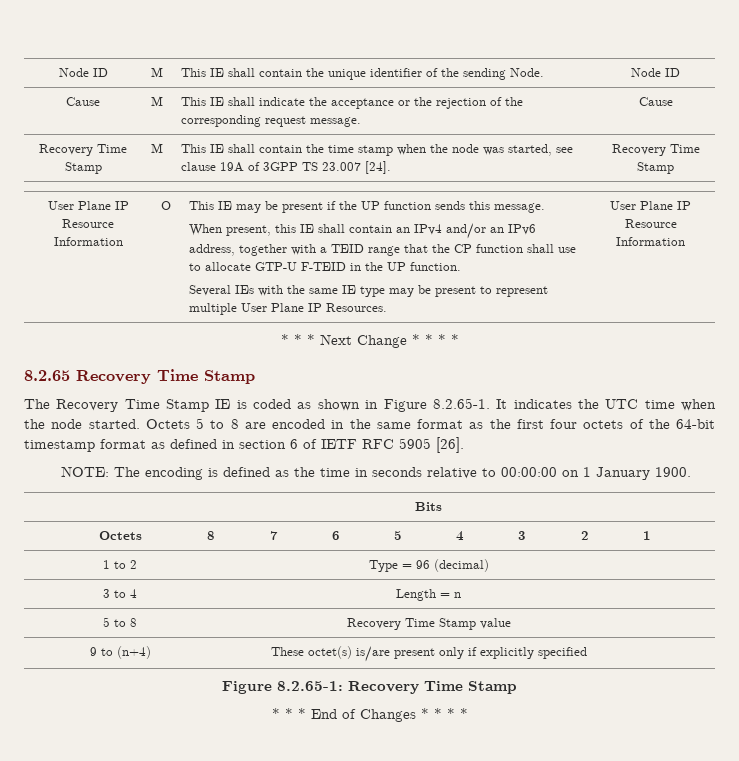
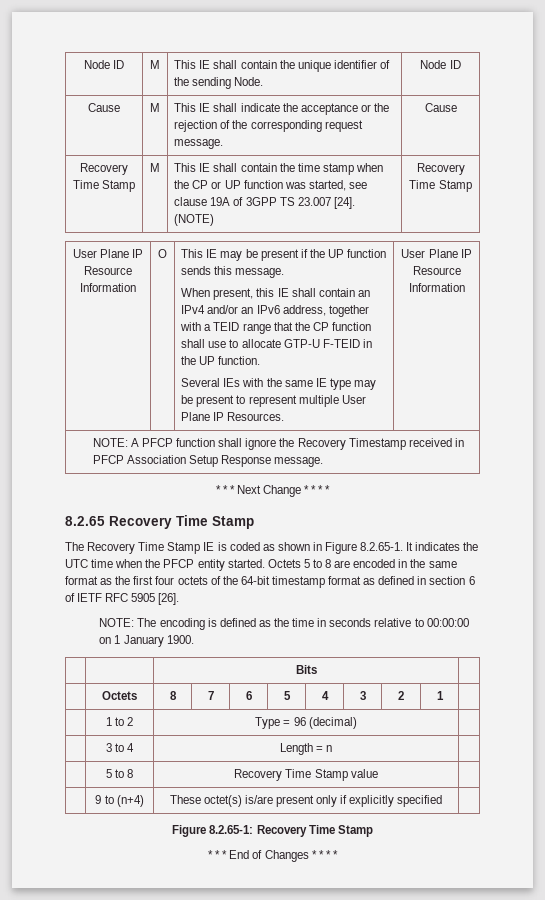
[451,144,479,153] node -> [192,180,283,189] CP or UP function
(391, 167) none -> [174,214,215,226] (NOTE)
(685, 241) none -> [92,438,464,450] [92,455,324,467] // NOTE: A PFCP function shall ignore the Recovery Timestamp received in PFCP Association Setup Response message.
[51,419,83,429] node -> [163,559,225,571] PFCP entity

